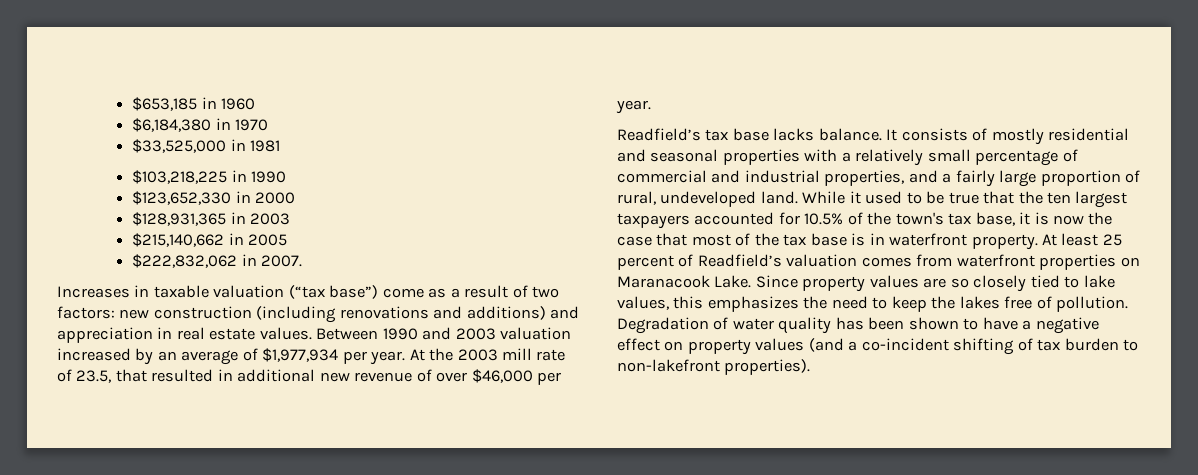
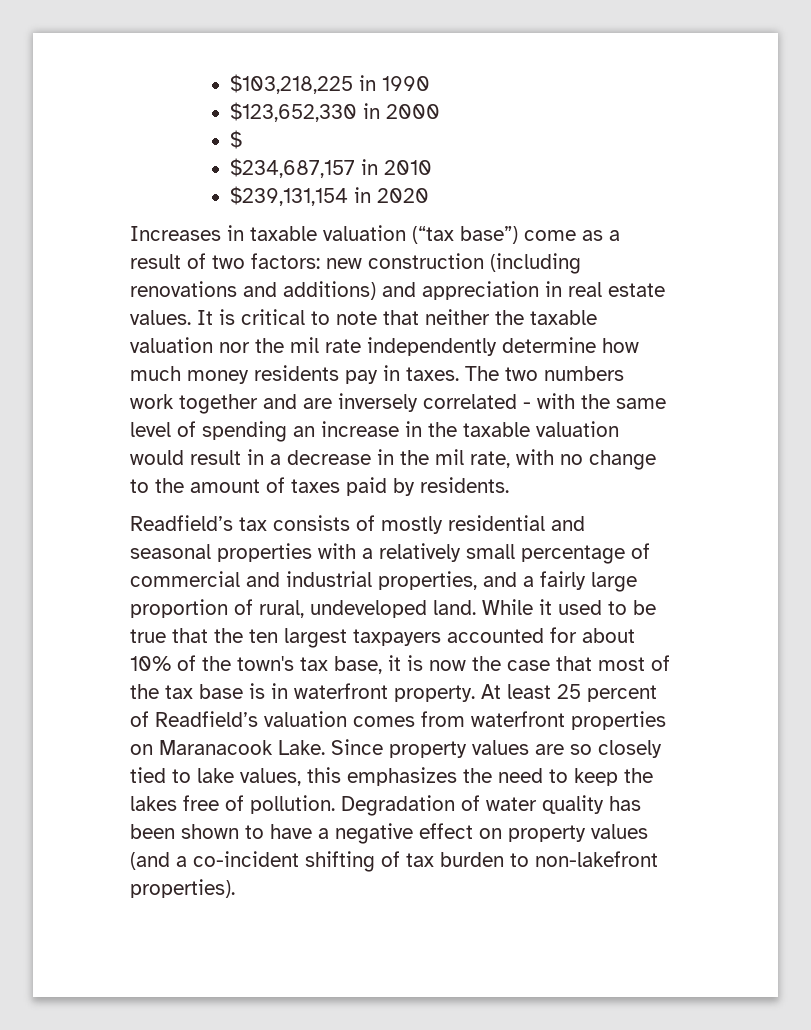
[132,97,256,111] [132,118,269,132] [132,139,281,153] $653,185 in 1960 // $6,184,380 in 1970 // $33,525,000 in 1981 // -> (230, 84) none
[132,212,291,226] [132,233,288,247] [132,254,303,268] $128,931,365 in 2003 // $215,140,662 in 2005 // $222,832,062 in 2007. -> [230,130,243,149] [230,158,433,178] [230,186,430,206] $ // $234,687,157 in 2010 // $239,131,154 in 2020
[316,327,572,340] [57,348,566,365] [57,369,562,385] [616,100,651,114] [617,128,898,141] Between 1990 and 2003 valuation increased by an average of $1,977,934 per year. At the 2003 mill rate of 23.5, that resulted in additional new revenue of over $46,000 per year. // Readfield’s tax base lacks balance. It -> [197,309,597,325] [130,337,639,356] [130,365,624,384] [130,393,666,414] [130,421,619,442] [130,449,656,470] [130,477,509,496] [130,515,267,531] It is critical to note that neither the taxable valuation nor the mil rate independently determine how much money residents pay in taxes. The two numbers work together and are inversely correlated - with the same level of spending an increase in the taxable valuation would result in a decrease in the mil rate, with no change to the amount of taxes paid by residents. // Readfield’s tax
[804,213,844,225] 10.5% -> [582,628,635,643] [130,656,171,671] about 10%

